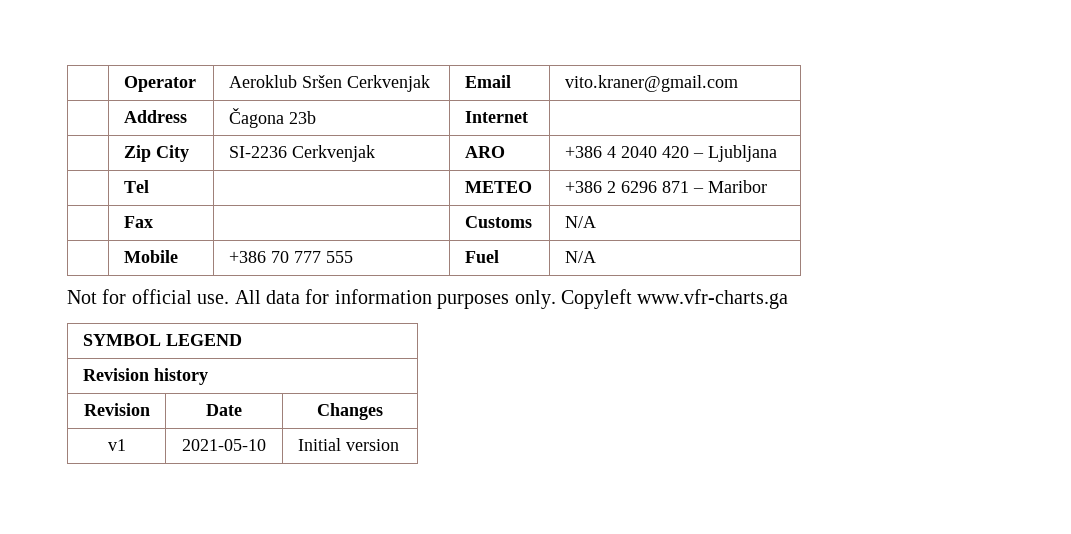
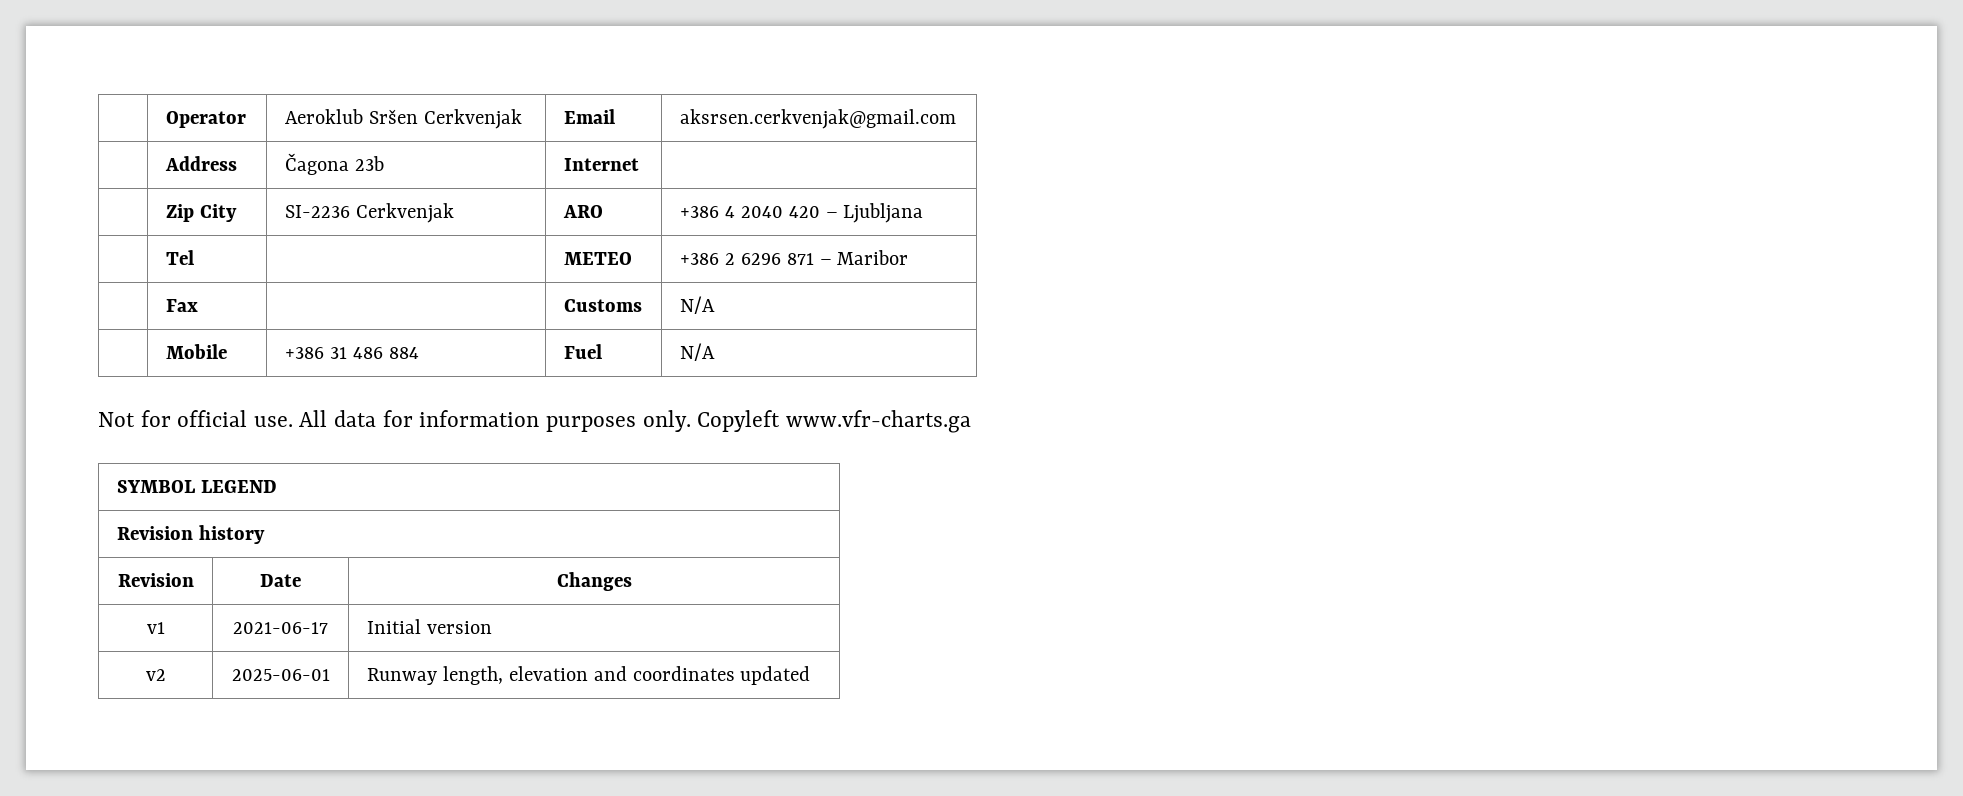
[564,75,738,92] vito.kraner@gmail.com -> [679,109,956,129] aksrsen.cerkvenjak@gmail.com
[270,251,353,263] 70 777 555 -> [329,347,419,359] 31 486 884
[182,439,266,451] 2021-05-10 -> [233,622,328,634] 2021-06-17
(399, 445) none -> [145,669,166,681] [231,669,330,681] [366,666,811,685] // v2 | 2025-06-01 | Runway length, elevation and coordinates updated

